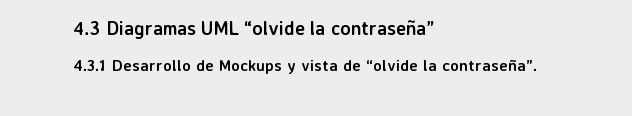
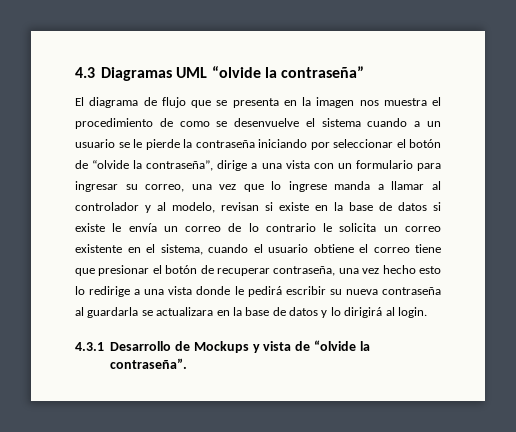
(434, 27) none -> [75,97,441,108] [75,118,441,129] [75,139,441,150] [75,160,441,171] [75,181,441,192] [75,202,441,213] [75,223,441,232] [75,244,441,255] [75,265,441,276] [75,286,441,297] [75,307,427,318] // El diagrama de flujo que se presenta en la imagen nos muestra el procedimiento de como se desenvuelve el sistema cuando a un usuario se le pierde la contraseña iniciando por seleccionar el botón de “olvide la contraseña”, dirige a una vista con un formulario para ingresar su correo, una vez que lo ingrese manda a llamar al controlador y al modelo, revisan si existe en la base de datos si existe le envía un correo de lo contrario le solicita un correo existente en el sistema, cuando el usuario obtiene el correo tiene que presionar el botón de recuperar contraseña, una vez hecho esto lo redirige a una vista donde le pedirá escribir su nueva contraseña al guardarla se actualizara en la base de datos y lo dirigirá al login.

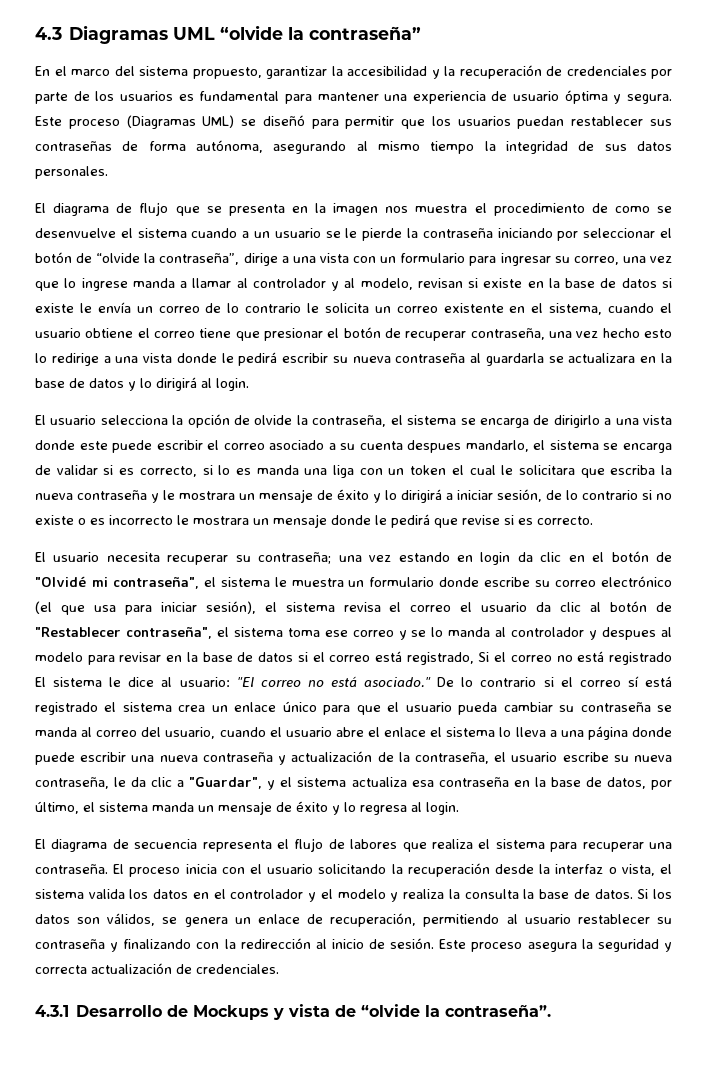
(364, 72) none -> [35,65,672,79] [35,90,672,104] [35,115,672,129] [35,140,673,154] [35,166,108,179] // En el marco del sistema propuesto, garantizar la accesibilidad y la recuperación de credenciales por parte de los usuarios es fundamental para mantener una experiencia de usuario óptima y segura. Este proceso (Diagramas UML) se diseñó para permitir que los usuarios puedan restablecer sus contraseñas de forma autónoma, asegurando al mismo tiempo la integridad de sus datos personales.
(427, 312) none -> [35,414,672,428] [35,440,673,453] [35,465,672,478] [35,489,672,503] [35,514,593,528] [35,551,672,565] [35,576,672,589] [35,601,673,615] [35,627,672,640] [35,651,672,665] [35,676,672,688] [35,701,672,715] [35,726,672,740] [35,751,672,765] [35,777,672,790] [35,801,459,815] [35,838,672,852] [35,863,672,877] [35,889,672,902] [35,913,672,927] [35,938,672,952] [35,963,279,974] // El usuario selecciona la opción de olvide la contraseña, el sistema se encarga de dirigirlo a una vista donde este puede escribir el correo asociado a su cuenta despues mandarlo, el sistema se encarga de validar si es correcto, si lo es manda una liga con un token el cual le solicitara que escriba la nueva contraseña y le mostrara un mensaje de éxito y lo dirigirá a iniciar sesión, de lo contrario si no existe o es incorrecto le mostrara un mensaje donde le pedirá que revise si es correcto. // El usuario necesita recuperar su contraseña; una vez estando en login da clic en el botón de "Olvidé mi contraseña", el sistema le muestra un formulario donde escribe su correo electrónico (el que usa para iniciar sesión), el sistema revisa el correo el usuario da clic al botón de "Restablecer contraseña", el sistema toma ese correo y se lo manda al controlador y despues al modelo para revisar en la base de datos si el correo está registrado, Si el correo no está registrado El sistema le dice al usuario: "El correo no está asociado." De lo contrario si el correo sí está registrado el sistema crea un enlace único para que el usuario pueda cambiar su contraseña se manda al correo del usuario, cuando el usuario abre el enlace el sistema lo lleva a una página donde puede escribir una nueva contraseña y actualización de la contraseña, el usuario escribe su nueva contraseña, le da clic a "Guardar", y el sistema actualiza esa contraseña en la base de datos, por último, el sistema manda un mensaje de éxito y lo regresa al login. // El diagrama de secuencia representa el flujo de labores que realiza el sistema para recuperar una contraseña. El proceso inicia con el usuario solicitando la recuperación desde la interfaz o vista, el sistema valida los datos en el controlador y el modelo y realiza la consulta la base de datos. Si los datos son válidos, se genera un enlace de recuperación, permitiendo al usuario restablecer su contraseña y finalizando con la redirección al inicio de sesión. Este proceso asegura la seguridad y correcta actualización de credenciales.

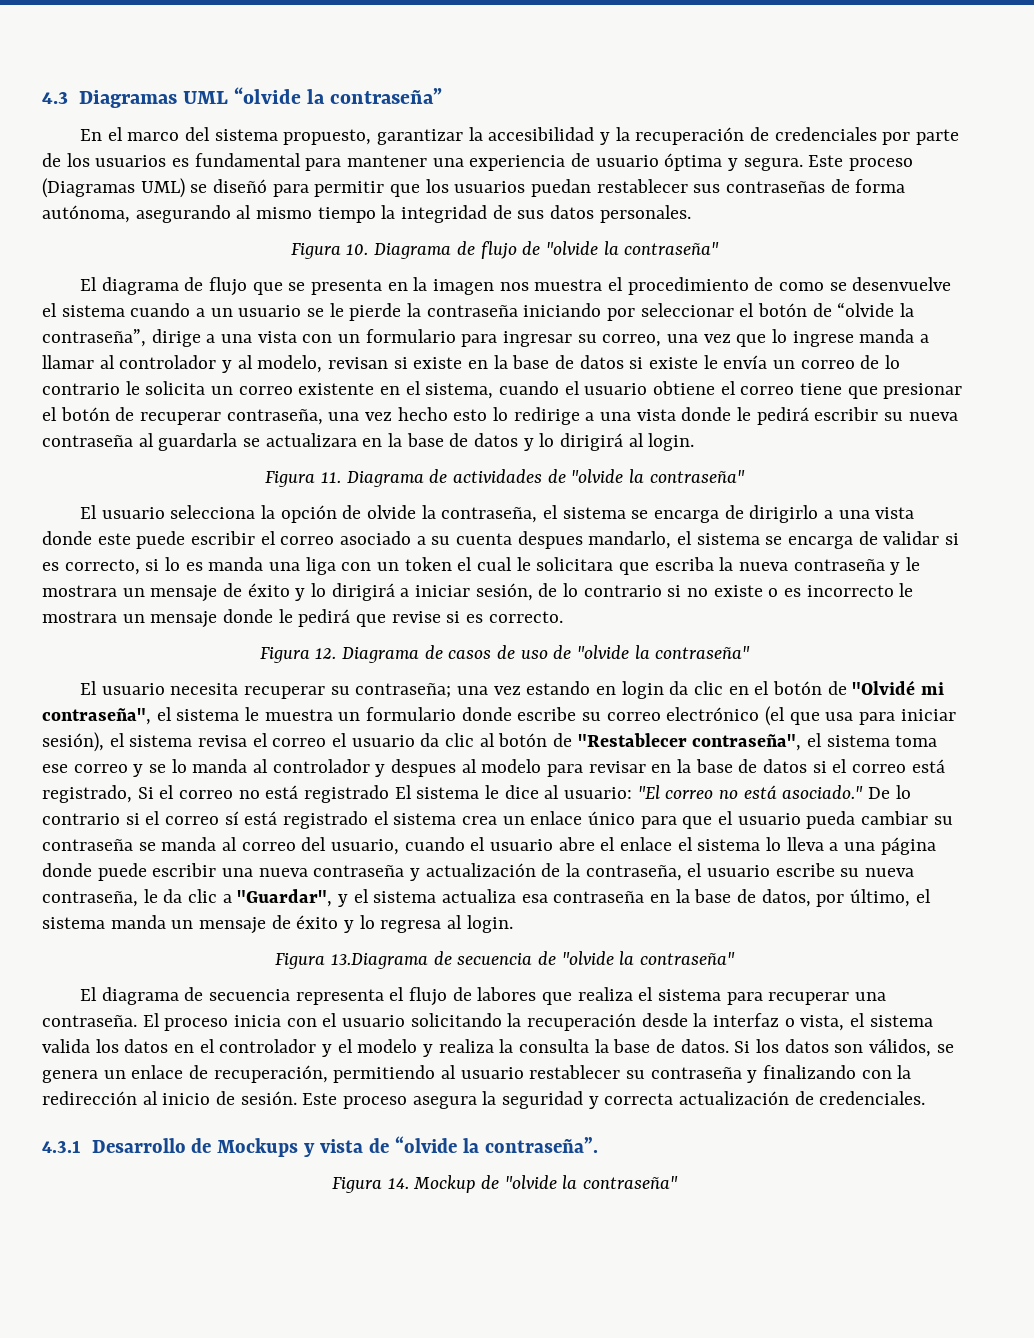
(108, 172) none -> [290,241,720,259] // Figura 10. Diagrama de flujo de "olvide la contraseña"
(249, 384) none -> [265,469,745,487] // Figura 11. Diagrama de actividades de "olvide la contraseña"
(593, 520) none -> [259,645,751,663] // Figura 12. Diagrama de casos de uso de "olvide la contraseña"
(459, 808) none -> [275,951,735,969] // Figura 13.Diagrama de secuencia de "olvide la contraseña"
(552, 1011) none -> [331,1175,679,1193] // Figura 14. Mockup de "olvide la contraseña"

